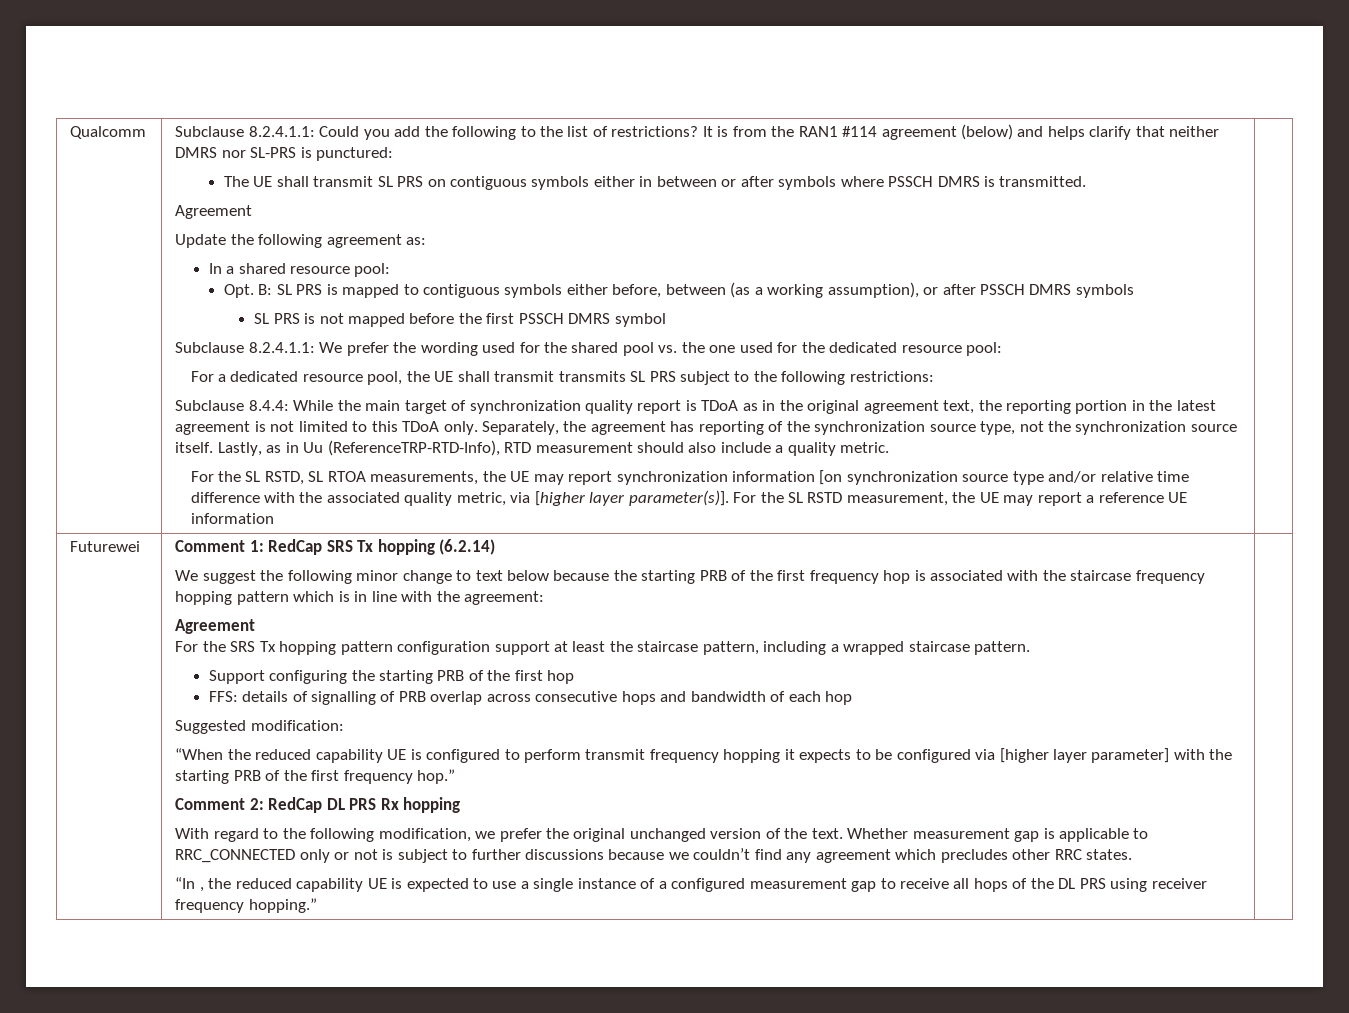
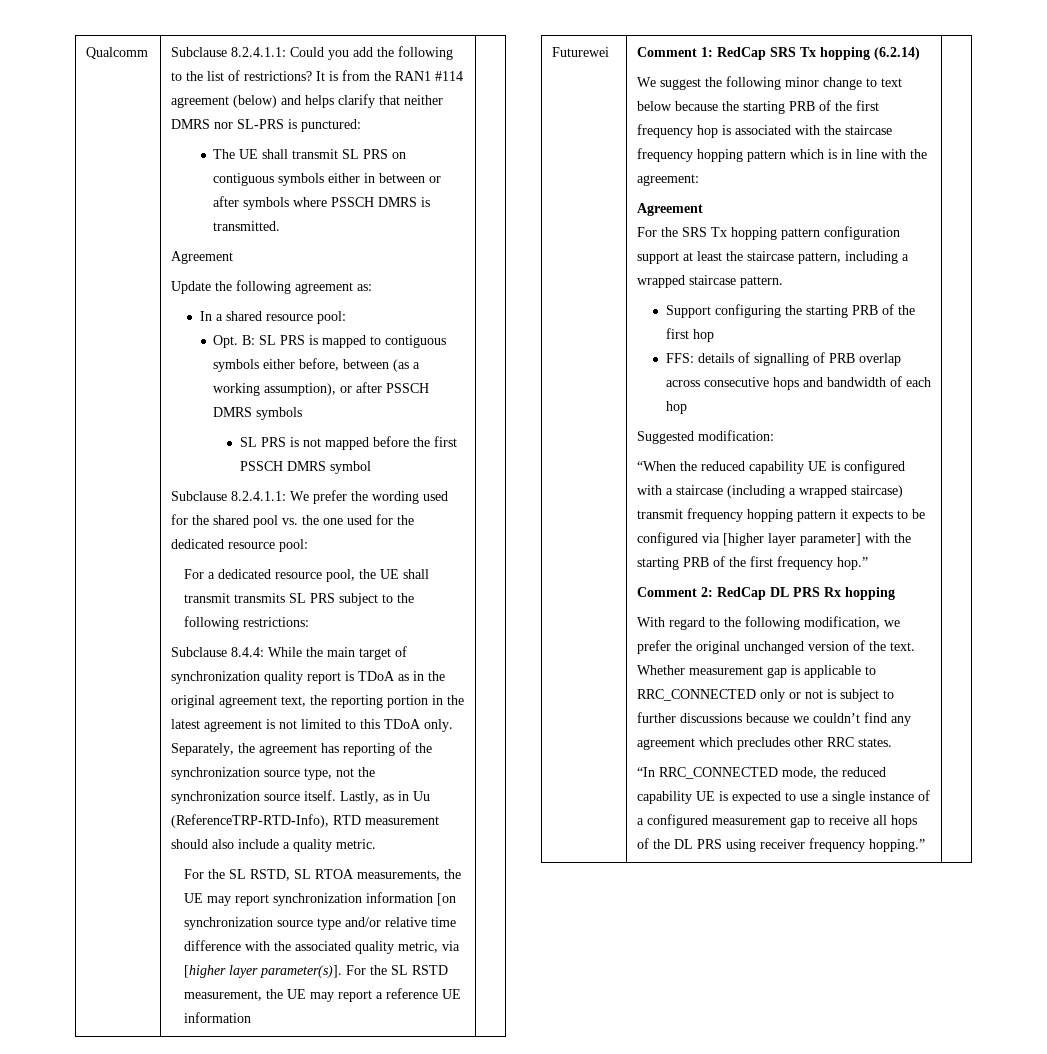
[504,749,581,763] to perform -> [637,485,904,498] with a staircase (including a wrapped staircase)
(781, 756) none -> [797,510,837,522] pattern
[199,887,204,892] , -> [659,767,818,779] RRC_CONNECTED mode,

